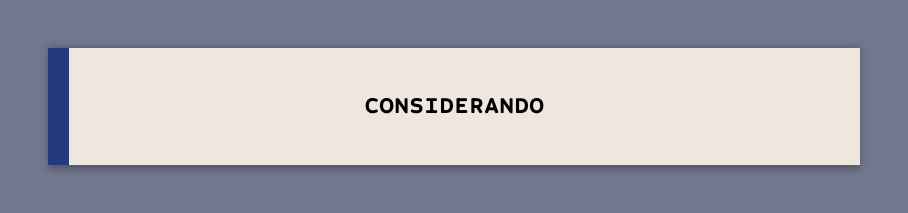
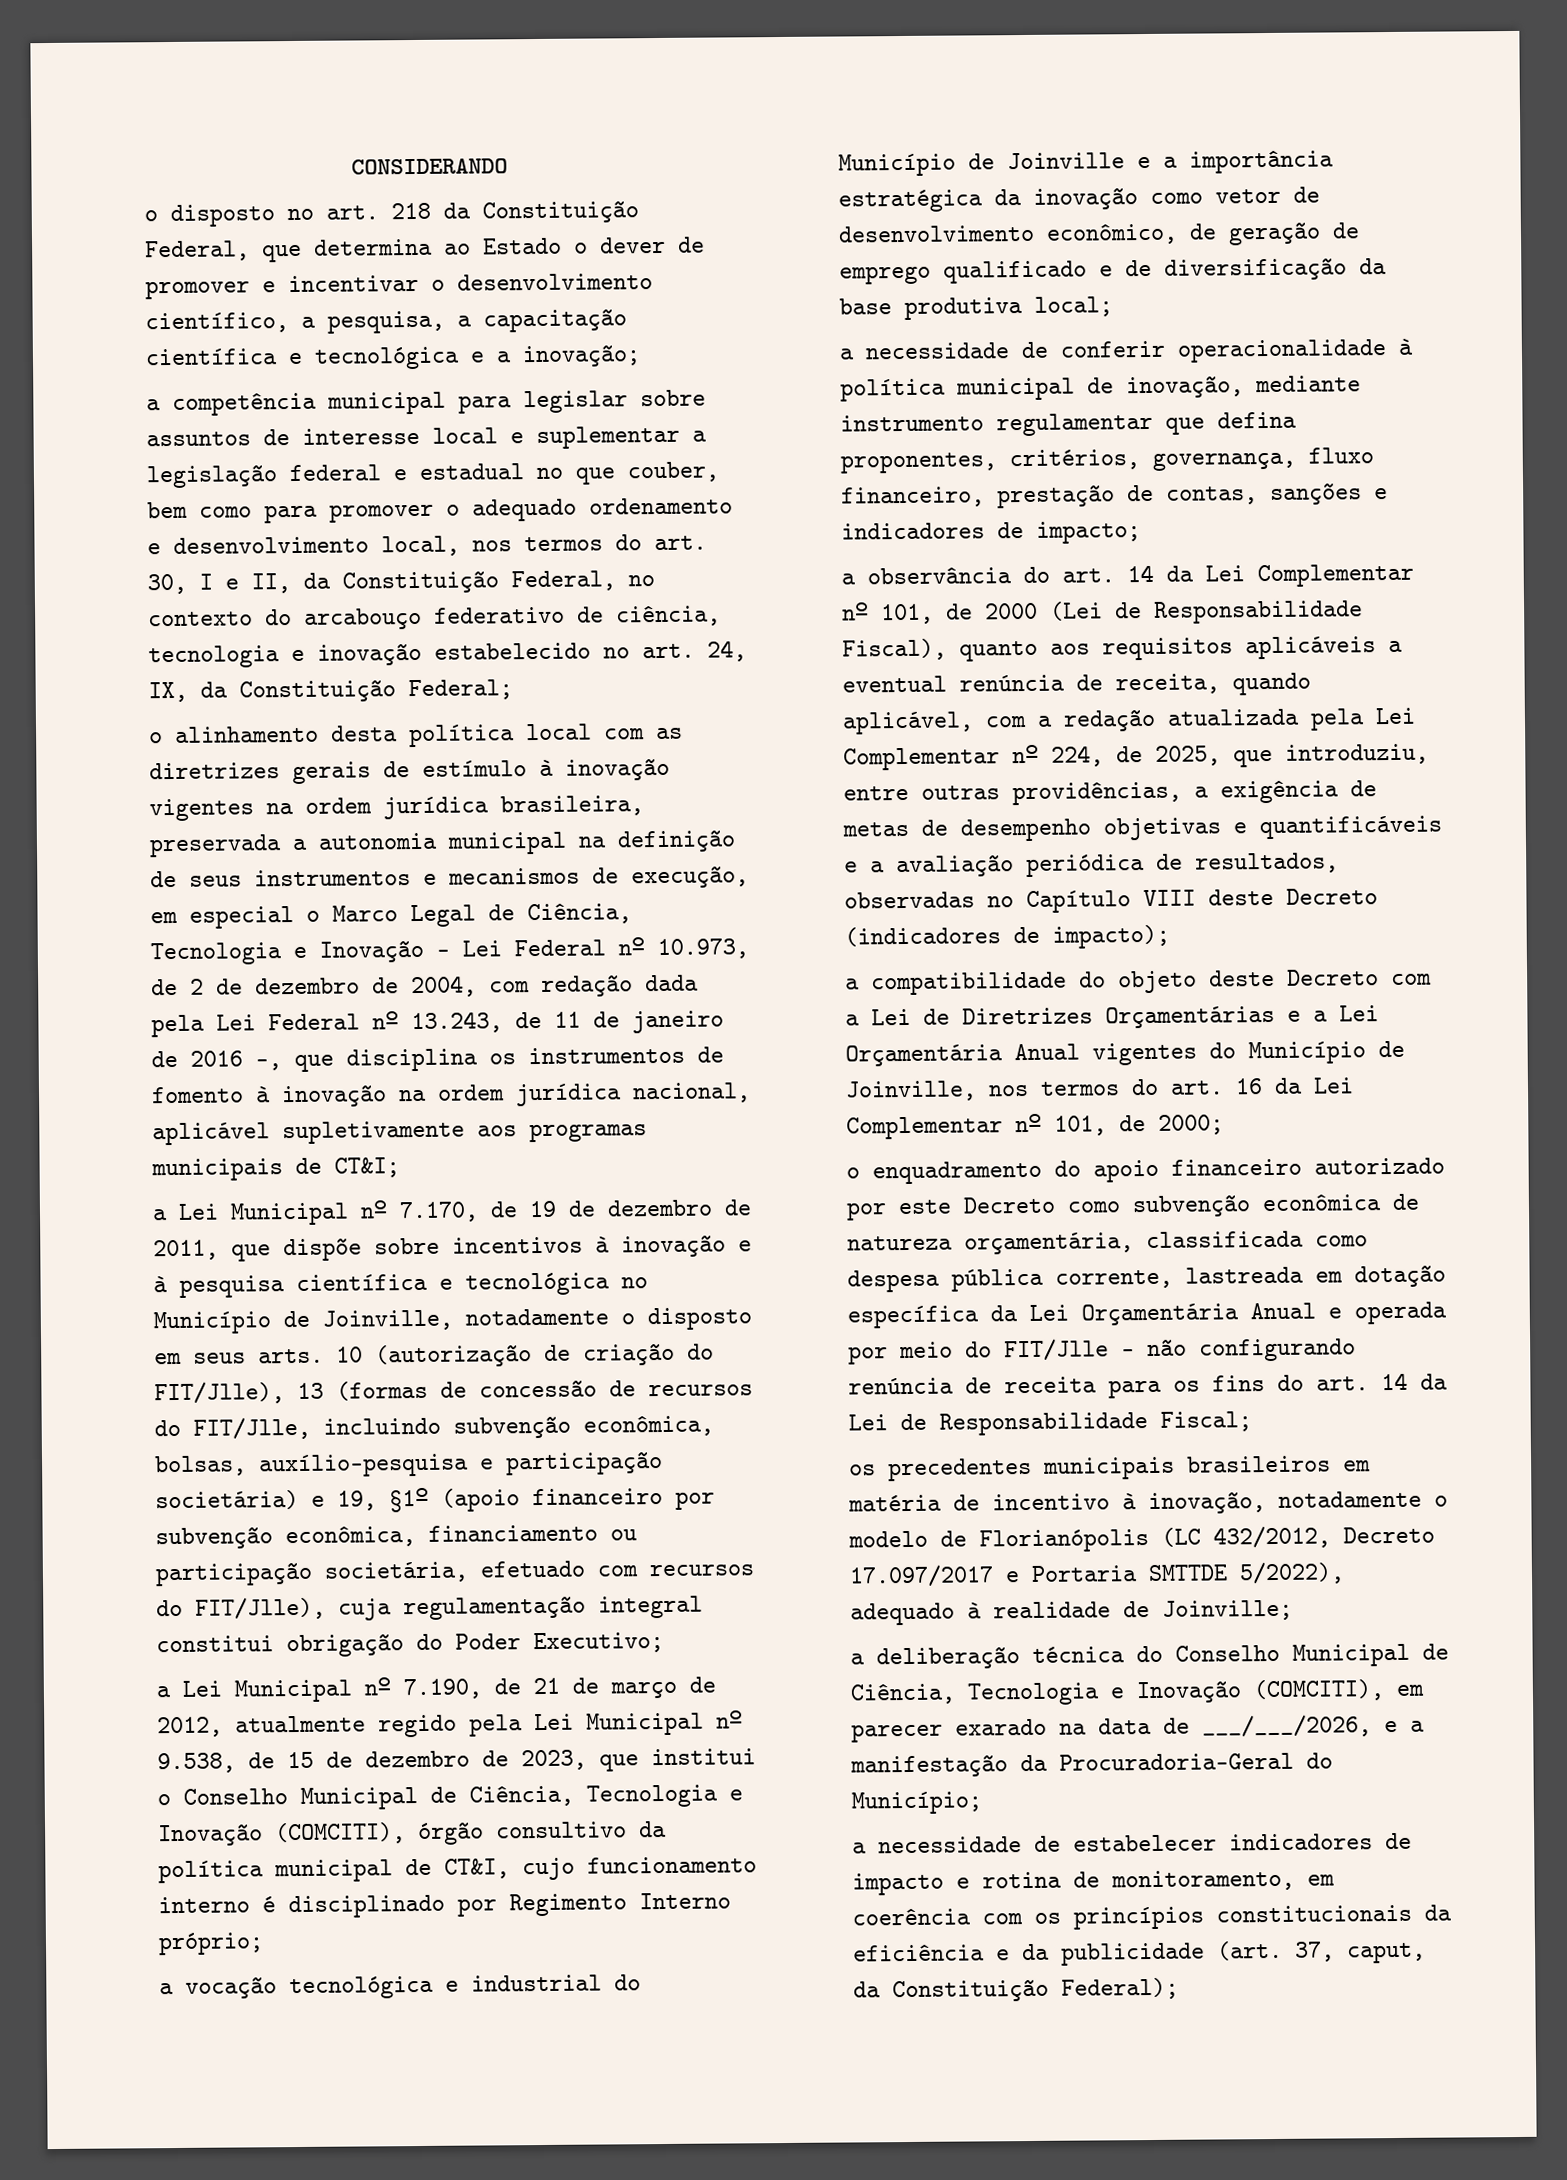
(544, 105) none -> [144,201,640,227] [145,236,706,263] [145,273,654,300] [145,309,628,334] [145,345,642,370] [146,389,707,416] [146,425,708,450] [146,461,721,489] [147,497,734,524] [147,534,708,557] [147,570,656,595] [148,604,722,630] [148,640,748,669] [148,679,514,703] [149,723,684,748] [149,758,671,785] [149,795,645,822] [149,830,737,858] [150,866,750,889] [150,902,633,929] [150,937,750,966] [151,974,700,998] [151,1010,725,1038] [151,1046,725,1073] [151,1082,752,1108] [152,1120,648,1146] [151,1157,401,1182] [152,1199,753,1226] [153,1235,753,1262] [153,1272,649,1298] [153,1307,753,1335] [154,1343,715,1368] [154,1380,754,1405] [154,1414,715,1440] [154,1452,664,1478] [155,1487,716,1513] [155,1524,638,1550] [155,1560,755,1587] [156,1595,704,1621] [156,1631,665,1658] [156,1676,717,1703] [157,1710,744,1738] [157,1748,757,1774] [157,1784,744,1810] [158,1820,668,1847] [158,1856,758,1884] [158,1892,732,1919] [158,1932,265,1956] [159,1974,642,2000] [838,149,1335,177] [838,186,1321,213] [838,222,1361,246] [839,258,1388,285] [839,296,1114,320] [839,338,1414,363] [840,375,1362,402] [840,411,1298,437] [840,447,1375,474] [841,483,1389,509] [841,521,1142,544] [841,563,1415,588] [842,600,1364,625] [842,636,1404,662] [842,672,1312,696] [842,707,1417,735] [843,743,1430,771] [843,779,1378,806] [842,815,1443,842] [844,852,1340,878] [844,888,1379,914] [844,924,1171,949] [845,969,1433,996] [845,1005,1380,1029] [845,1040,1406,1067] [845,1077,1355,1102] [846,1113,1225,1140] [846,1157,1446,1185] [846,1193,1421,1221] [847,1230,1369,1255] [847,1265,1447,1293] [847,1301,1448,1329] [848,1338,1357,1365] [848,1372,1449,1399] [848,1411,1253,1436] [849,1455,1372,1482] [848,1490,1449,1515] [848,1525,1436,1553] [849,1561,1346,1588] [850,1599,1294,1626] [850,1643,1450,1670] [850,1679,1425,1706] [851,1714,1426,1743] [850,1752,1334,1778] [851,1791,983,1815] [852,1832,1413,1854] [852,1869,1336,1896] [852,1904,1453,1930] [853,1940,1427,1966] [853,1977,1180,2003] // o disposto no art. 218 da Constituição Federal, que determina ao Estado o dever de promover e incentivar o desenvolvimento científico, a pesquisa, a capacitação científica e tecnológica e a inovação; // a competência municipal para legislar sobre assuntos de interesse local e suplementar a legislação federal e estadual no que couber, bem como para promover o adequado ordenamento e desenvolvimento local, nos termos do art. 30, I e II, da Constituição Federal, no contexto do arcabouço federativo de ciência, tecnologia e inovação estabelecido no art. 24, IX, da Constituição Federal; // o alinhamento desta política local com as diretrizes gerais de estímulo à inovação vigentes na ordem jurídica brasileira, preservada a autonomia municipal na definição de seus instrumentos e mecanismos de execução, em especial o Marco Legal de Ciência, Tecnologia e Inovação — Lei Federal nº 10.973, de 2 de dezembro de 2004, com redação dada pela Lei Federal nº 13.243, de 11 de janeiro de 2016 —, que disciplina os instrumentos de fomento à inovação na ordem jurídica nacional, aplicável supletivamente aos programas municipais de CT&I; // a Lei Municipal nº 7.170, de 19 de dezembro de 2011, que dispõe sobre incentivos à inovação e à pesquisa científica e tecnológica no Município de Joinville, notadamente o disposto em seus arts. 10 (autorização de criação do FIT/Jlle), 13 (formas de concessão de recursos do FIT/Jlle, incluindo subvenção econômica, bolsas, auxílio-pesquisa e participação societária) e 19, §1º (apoio financeiro por subvenção econômica, financiamento ou participação societária, efetuado com recursos do FIT/Jlle), cuja regulamentação integral constitui obrigação do Poder Executivo; // a Lei Municipal nº 7.190, de 21 de março de 2012, atualmente regido pela Lei Municipal nº 9.538, de 15 de dezembro de 2023, que institui o Conselho Municipal de Ciência, Tecnologia e Inovação (COMCITI), órgão consultivo da política municipal de CT&I, cujo funcionamento interno é disciplinado por Regimento Interno próprio; // a vocação tecnológica e industrial do Município de Joinville e a importância estratégica da inovação como vetor de desenvolvimento econômico, de geração de emprego qualificado e de diversificação da base produtiva local; // a necessidade de conferir operacionalidade à política municipal de inovação, mediante instrumento regulamentar que defina proponentes, critérios, governança, fluxo financeiro, prestação de contas, sanções e indicadores de impacto; // a observância do art. 14 da Lei Complementar nº 101, de 2000 (Lei de Responsabilidade Fiscal), quanto aos requisitos aplicáveis a eventual renúncia de receita, quando aplicável, com a redação atualizada pela Lei Complementar nº 224, de 2025, que introduziu, entre outras providências, a exigência de metas de desempenho objetivas e quantificáveis e a avaliação periódica de resultados, observadas no Capítulo VIII deste Decreto (indicadores de impacto); // a compatibilidade do objeto deste Decreto com a Lei de Diretrizes Orçamentárias e a Lei Orçamentária Anual vigentes do Município de Joinville, nos termos do art. 16 da Lei Complementar nº 101, de 2000; // o enquadramento do apoio financeiro autorizado por este Decreto como subvenção econômica de natureza orçamentária, classificada como despesa pública corrente, lastreada em dotação específica da Lei Orçamentária Anual e operada por meio do FIT/Jlle — não configurando renúncia de receita para os fins do art. 14 da Lei de Responsabilidade Fiscal; // os precedentes municipais brasileiros em matéria de incentivo à inovação, notadamente o modelo de Florianópolis (LC 432/2012, Decreto 17.097/2017 e Portaria SMTTDE 5/2022), adequado à realidade de Joinville; // a deliberação técnica do Conselho Municipal de Ciência, Tecnologia e Inovação (COMCITI), em parecer exarado na data de ___/___/2026, e a manifestação da Procuradoria-Geral do Município; // a necessidade de estabelecer indicadores de impacto e rotina de monitoramento, em coerência com os princípios constitucionais da eficiência e da publicidade (art. 37, caput, da Constituição Federal);

